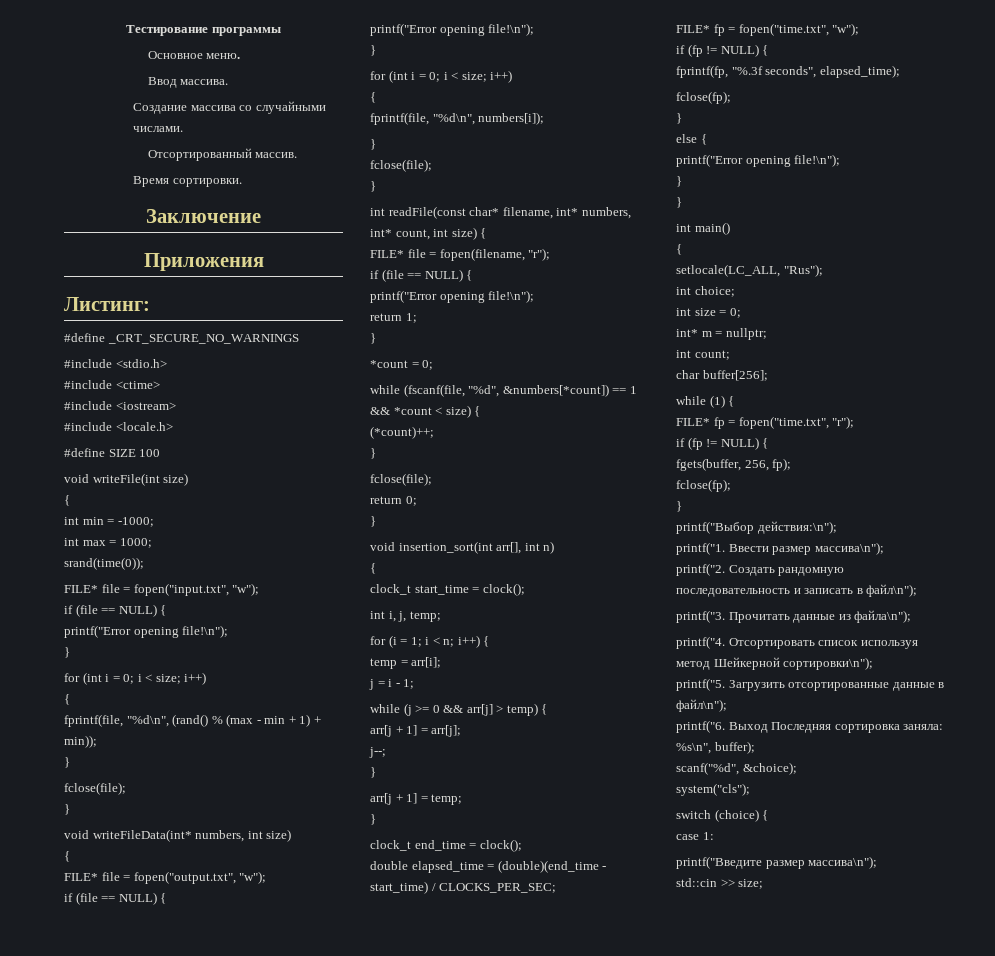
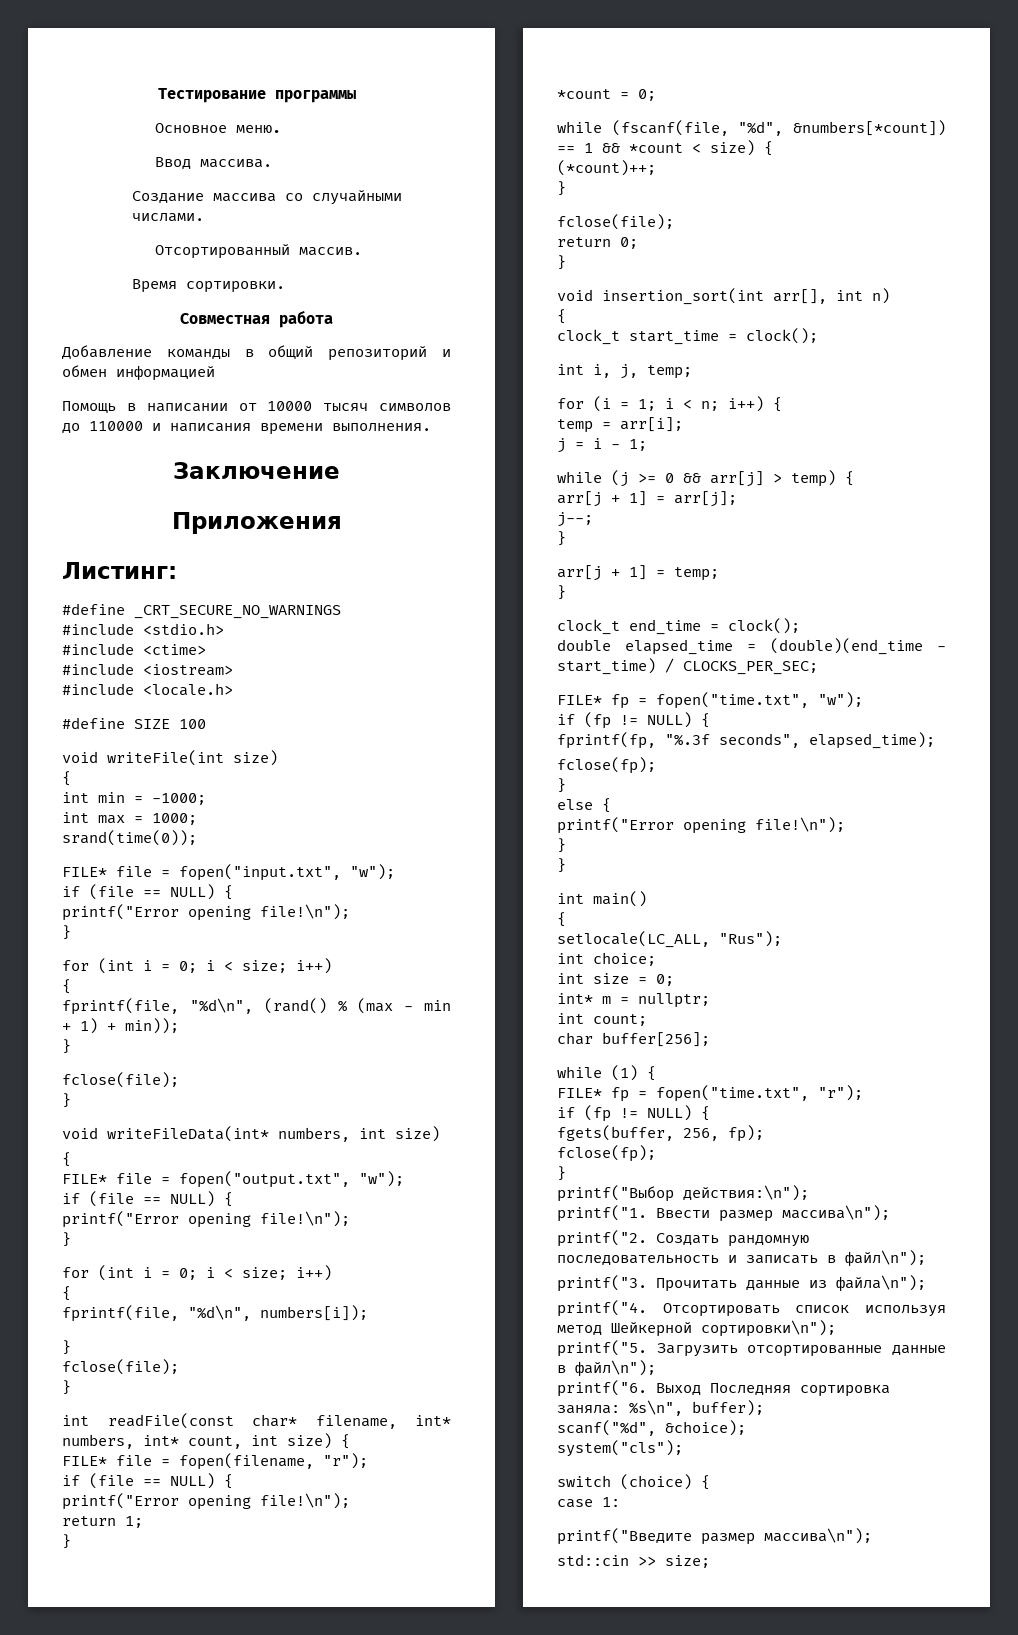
(242, 182) none -> [180,310,333,328] [62,345,452,361] [62,365,215,381] [62,401,451,413] [62,421,431,435] // Совместная работа // Добавление команды в общий репозиторий и обмен информацией // Помощь в написании от 10000 тысяч символов до 110000 и написания времени выполнения.

